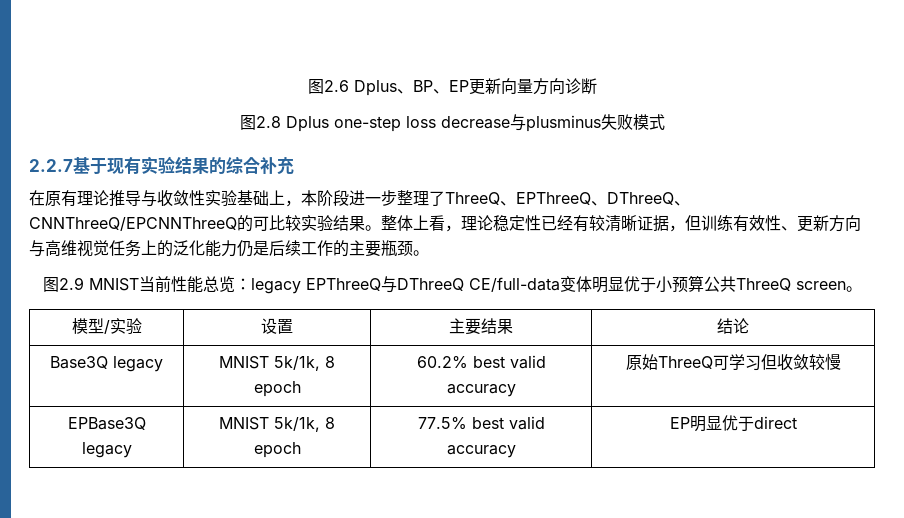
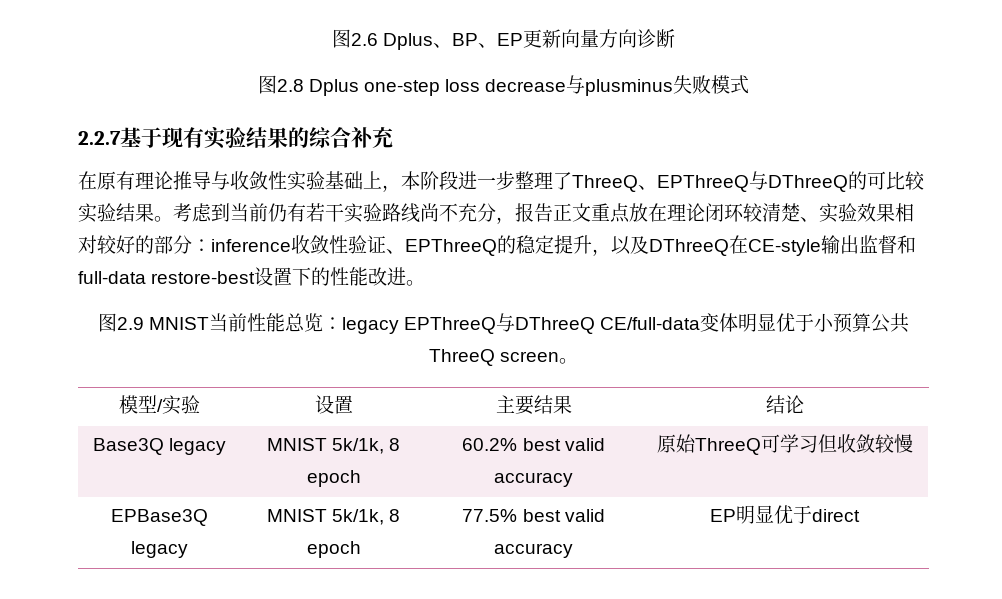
[591,192,690,206] [29,217,237,231] 、DThreeQ、CNNThreeQ/EPCNNThreeQ -> [749,171,848,192] 与DThreeQ
[381,215,861,232] [29,240,413,257] 整体上看，理论稳定性已经有较清晰证据，但训练有效性、更新方向与高维视觉任务上的泛化能力仍是后续工作的主要瓶颈 -> [173,203,914,224] [78,235,916,256] [78,267,407,286] 考虑到当前仍有若干实验路线尚不充分，报告正文重点放在理论闭环较清楚、实验效果相对较好的部分：inference收敛性验证、EPThreeQ的稳定提升，以及DThreeQ在CE-style输出监督和full-data restore-best设置下的性能改进

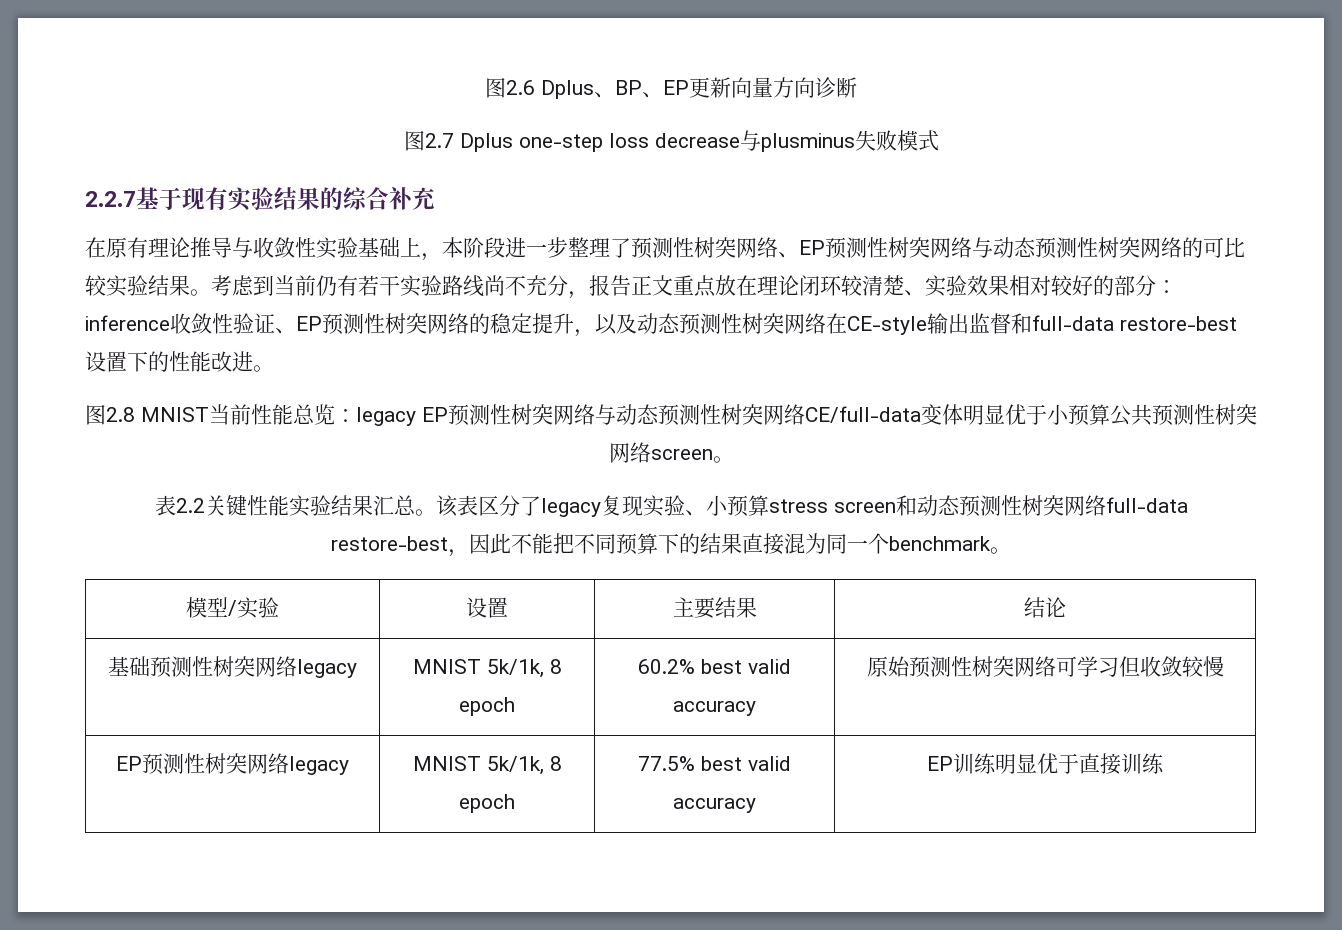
[276,79,304,92] 2.8 -> [424,133,454,148] 2.7
[572,171,848,192] ThreeQ、EPThreeQ与DThreeQ -> [631,237,1182,259] 预测性树突网络、EP预测性树突网络与动态预测性树突网络
[405,235,729,256] EPThreeQ的稳定提升，以及DThreeQ -> [296,313,826,337] EP预测性树突网络的稳定提升，以及动态预测性树突网络
[116,317,144,330] 2.9 -> [106,407,135,422] 2.8
[404,313,596,334] EPThreeQ与DThreeQ -> [422,404,805,426] EP预测性树突网络与动态预测性树突网络
[428,349,560,366] ThreeQ screen -> [1152,404,1257,426] [608,442,734,463] [154,495,1188,517] [331,533,991,557] 预测性树突网络screen。 // 表2.2关键性能实验结果汇总。该表区分了legacy复现实验、小预算stress screen和动态预测性树突网络full-data restore-best，因此不能把不同预算下的结果直接混为同一个benchmark
[92,438,164,455] Base3Q -> [108,656,297,678] 基础预测性树突网络
[694,438,761,455] ThreeQ -> [908,656,1056,678] 预测性树突网络
[111,509,208,526] EPBase3Q -> [116,753,289,775] EP预测性树突网络
[736,505,860,524] 明显优于direct -> [953,753,1164,775] 训练明显优于直接训练

